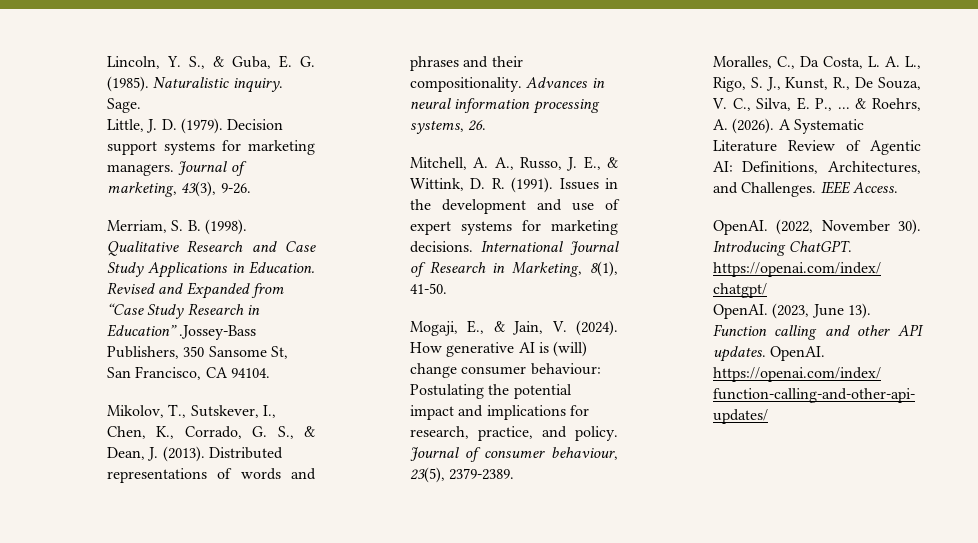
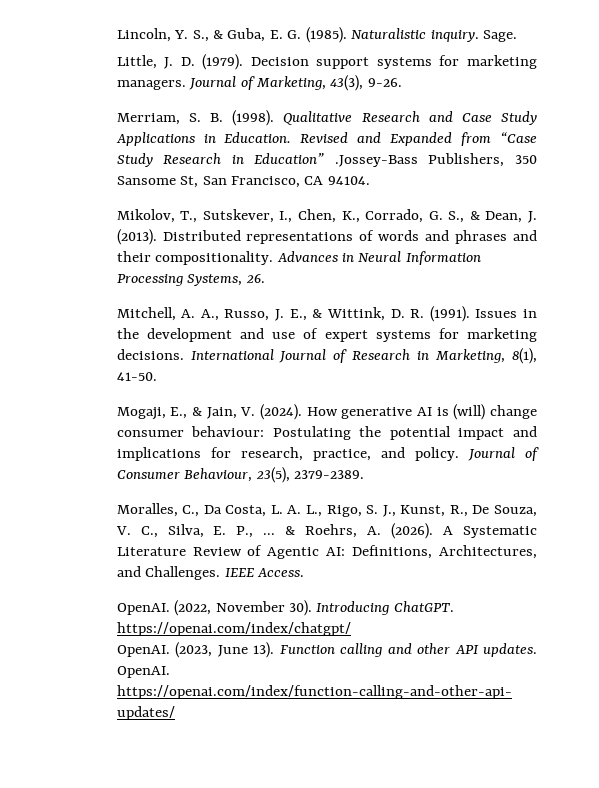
[106,182,177,197] marketing, -> [256,76,327,90] Marketing,
[409,98,600,114] [409,120,464,134] neural information processing systems, -> [358,251,481,265] [116,274,243,286] Neural Information Processing Systems,
[483,447,618,460] consumer behaviour, -> [116,468,253,482] Consumer Behaviour,

